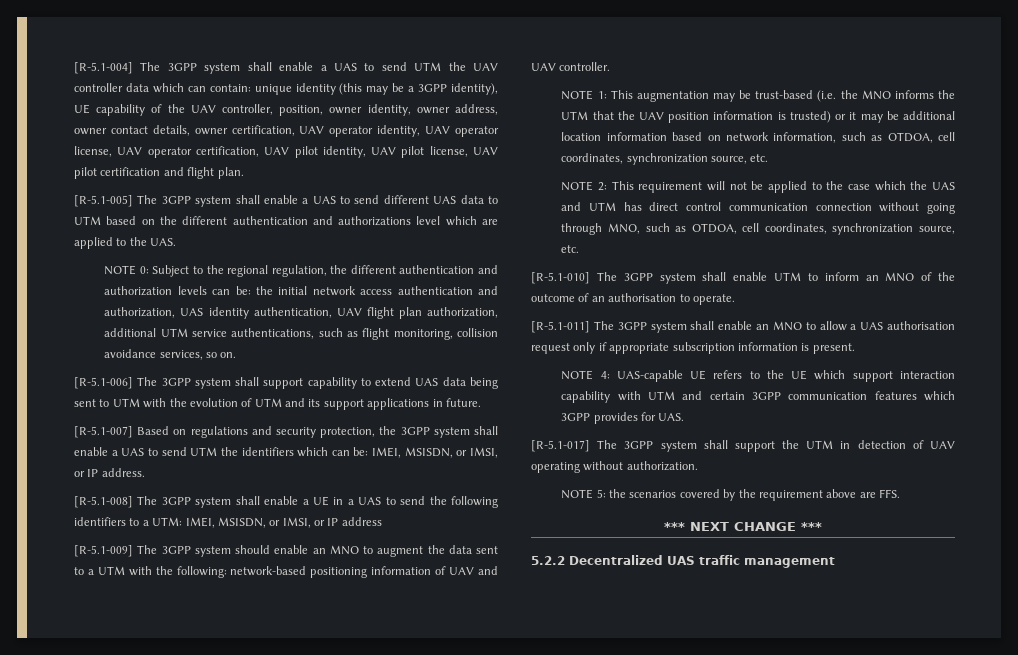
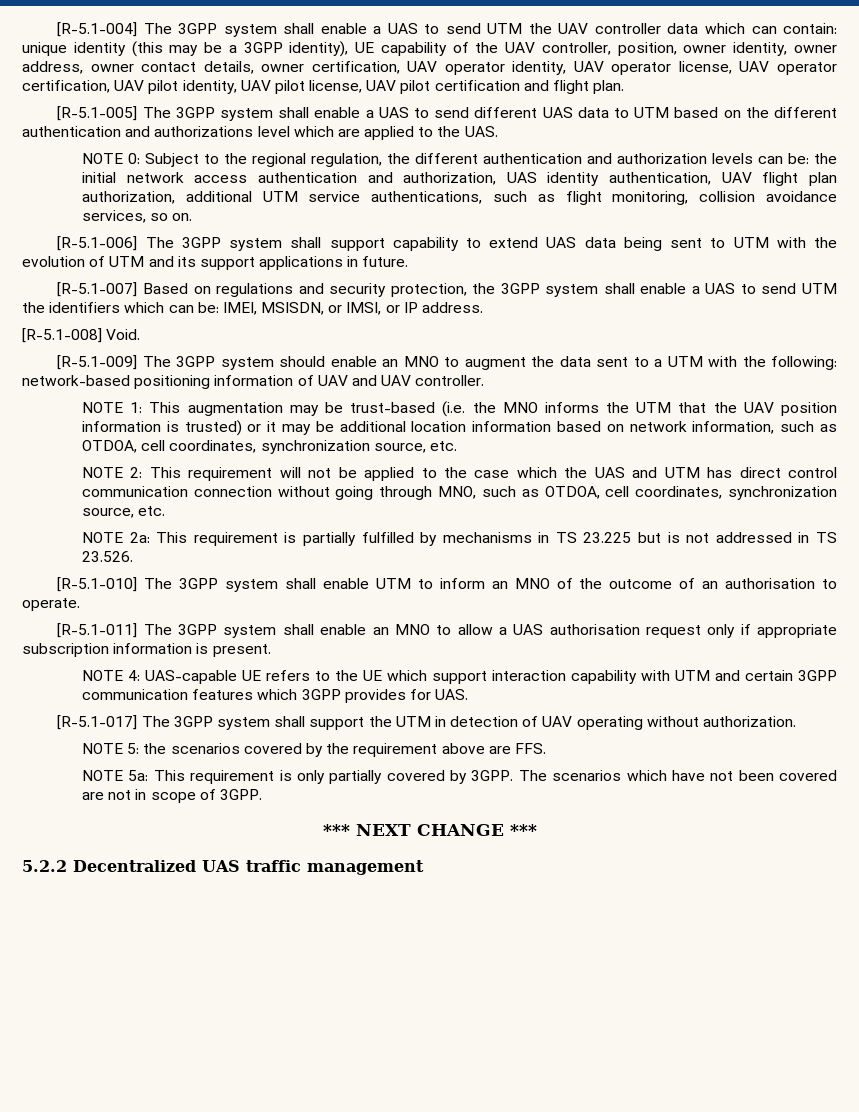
[137,496,499,508] [74,517,382,528] The 3GPP system shall enable a UE in a UAS to send the following identifiers to a UTM: IMEI, MSISDN, or IMSI, or IP address -> [106,329,141,340] Void.
(580, 249) none -> [82,532,838,546] [82,551,134,562] // NOTE 2a: This requirement is partially fulfilled by mechanisms in TS 23.225 but is not addressed in TS 23.526.
(901, 493) none -> [82,770,838,784] [82,789,262,803] // NOTE 5a: This requirement is only partially covered by 3GPP. The scenarios which have not been covered are not in scope of 3GPP.

